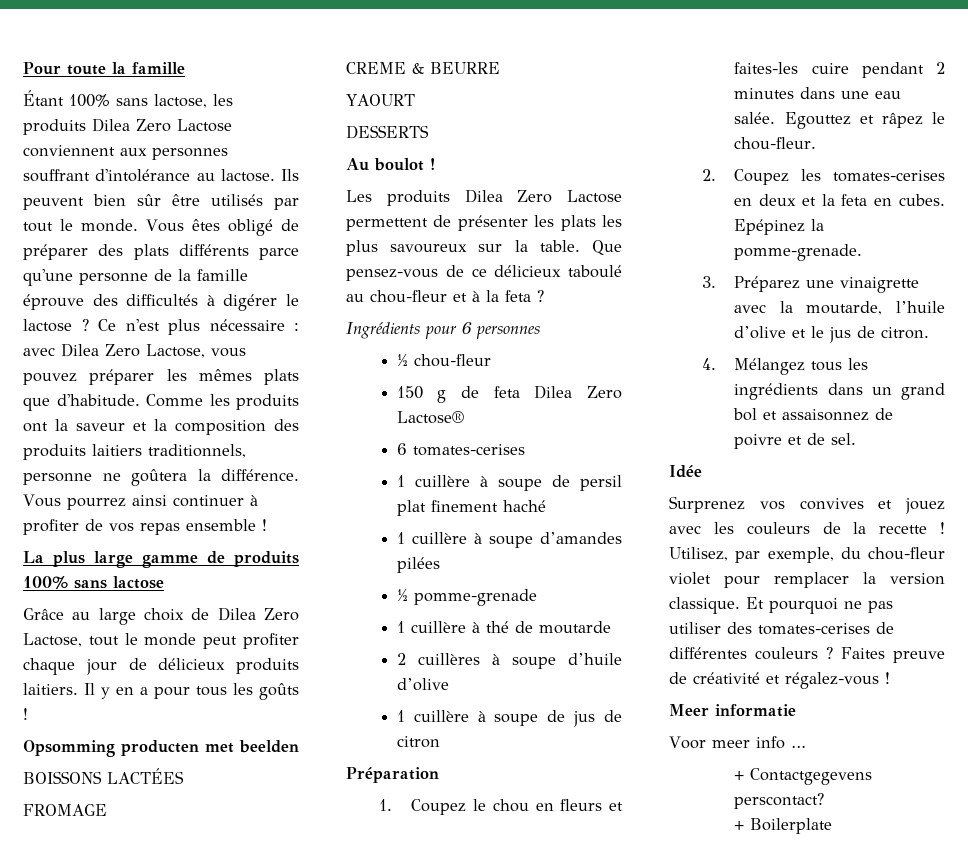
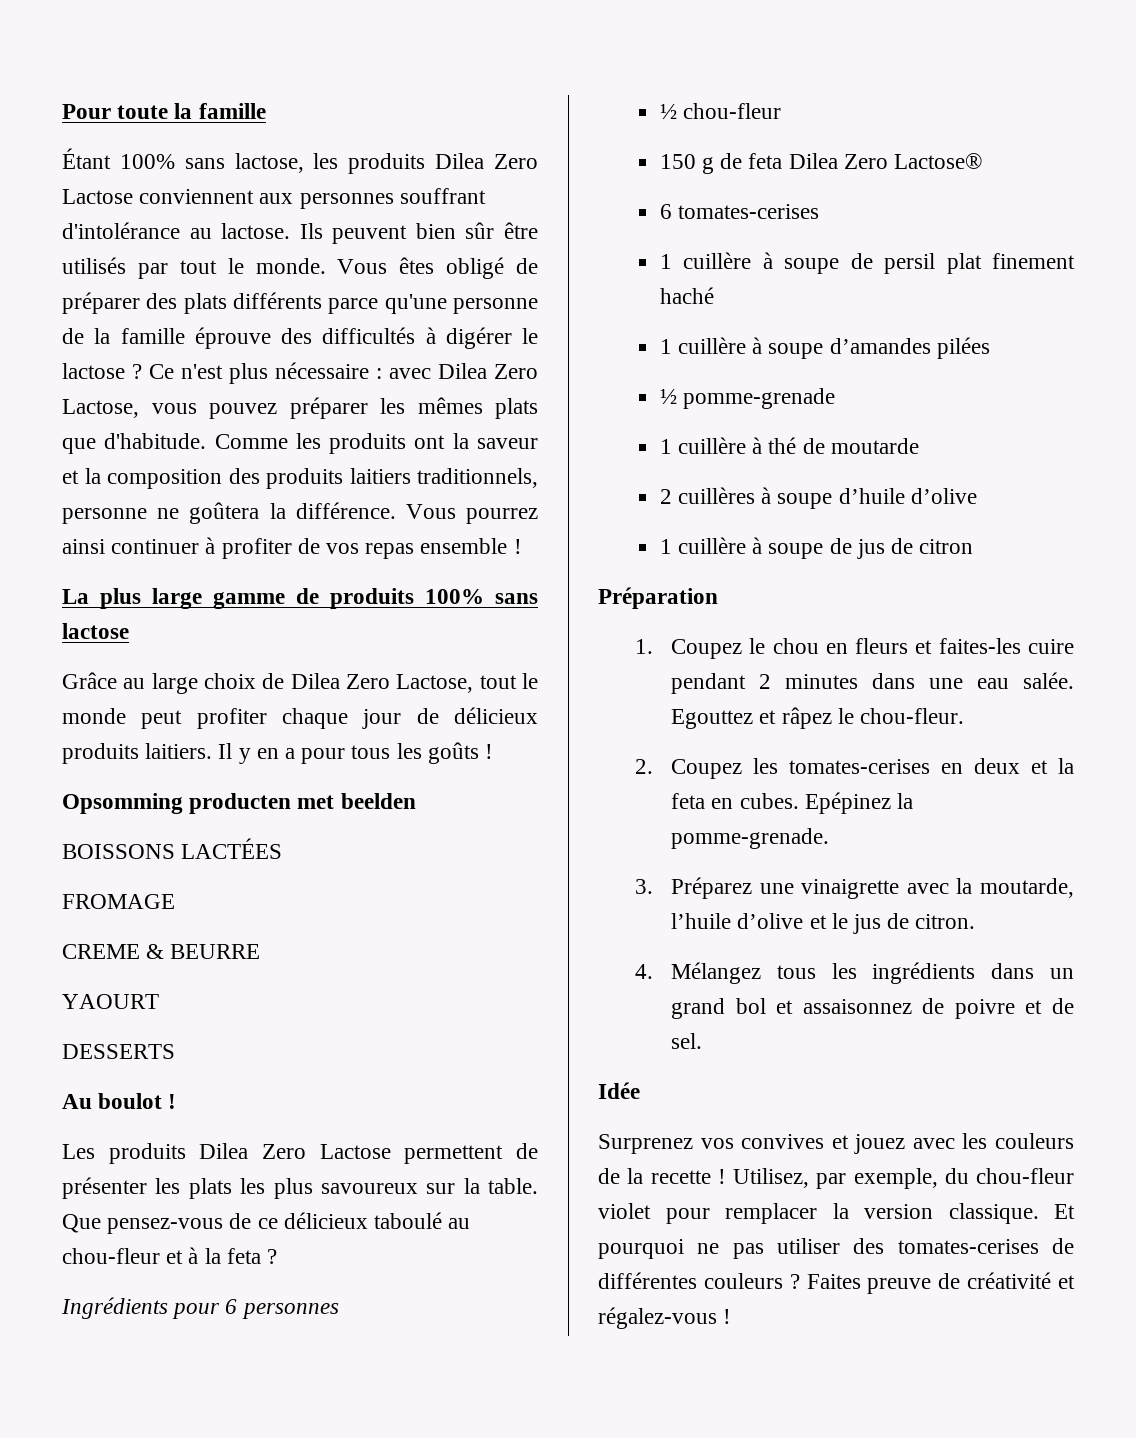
[669,704,796,717] [669,736,806,749] [734,768,873,785] [734,793,825,809] [734,818,833,834] // Meer informatie // Voor meer info … // + Contactgegevens perscontact? // + Boilerplate -> (732, 1316) none

